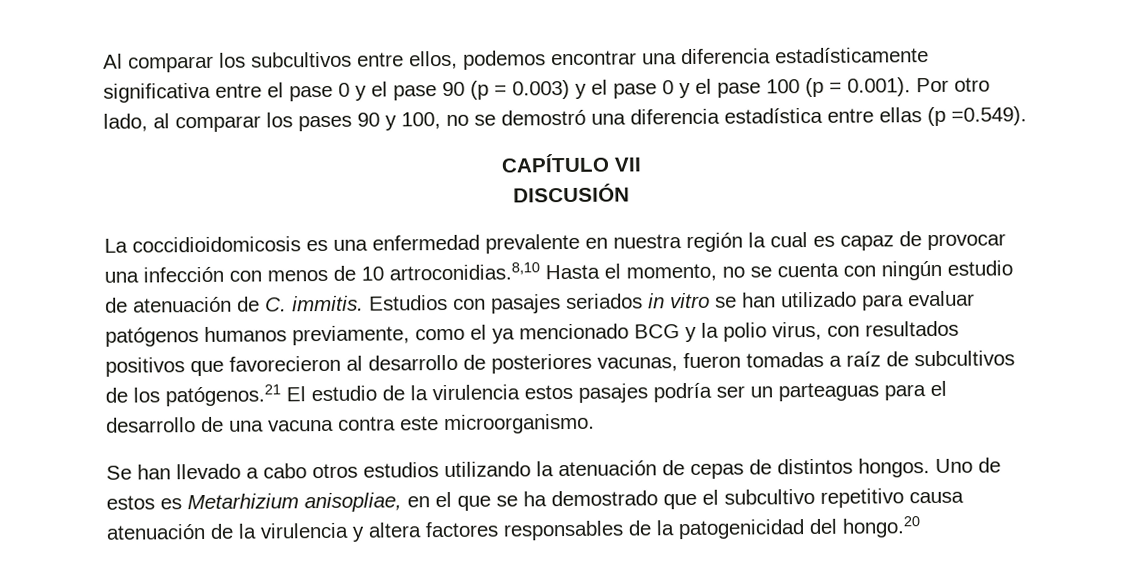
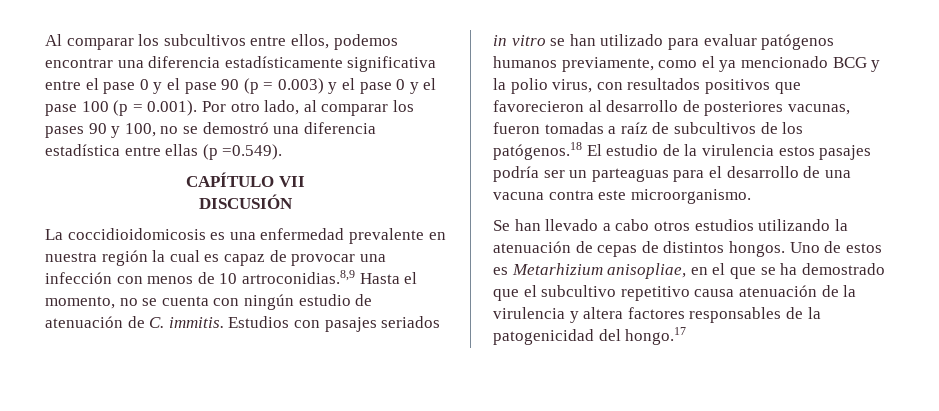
[389,262,540,281] artroconidias.8,10 -> [241,270,355,284] artroconidias.8,9
[165,384,281,407] patógenos.21 -> [493,142,582,160] patógenos.18
[842,516,921,538] hongo.20 -> [625,327,687,345] hongo.17

